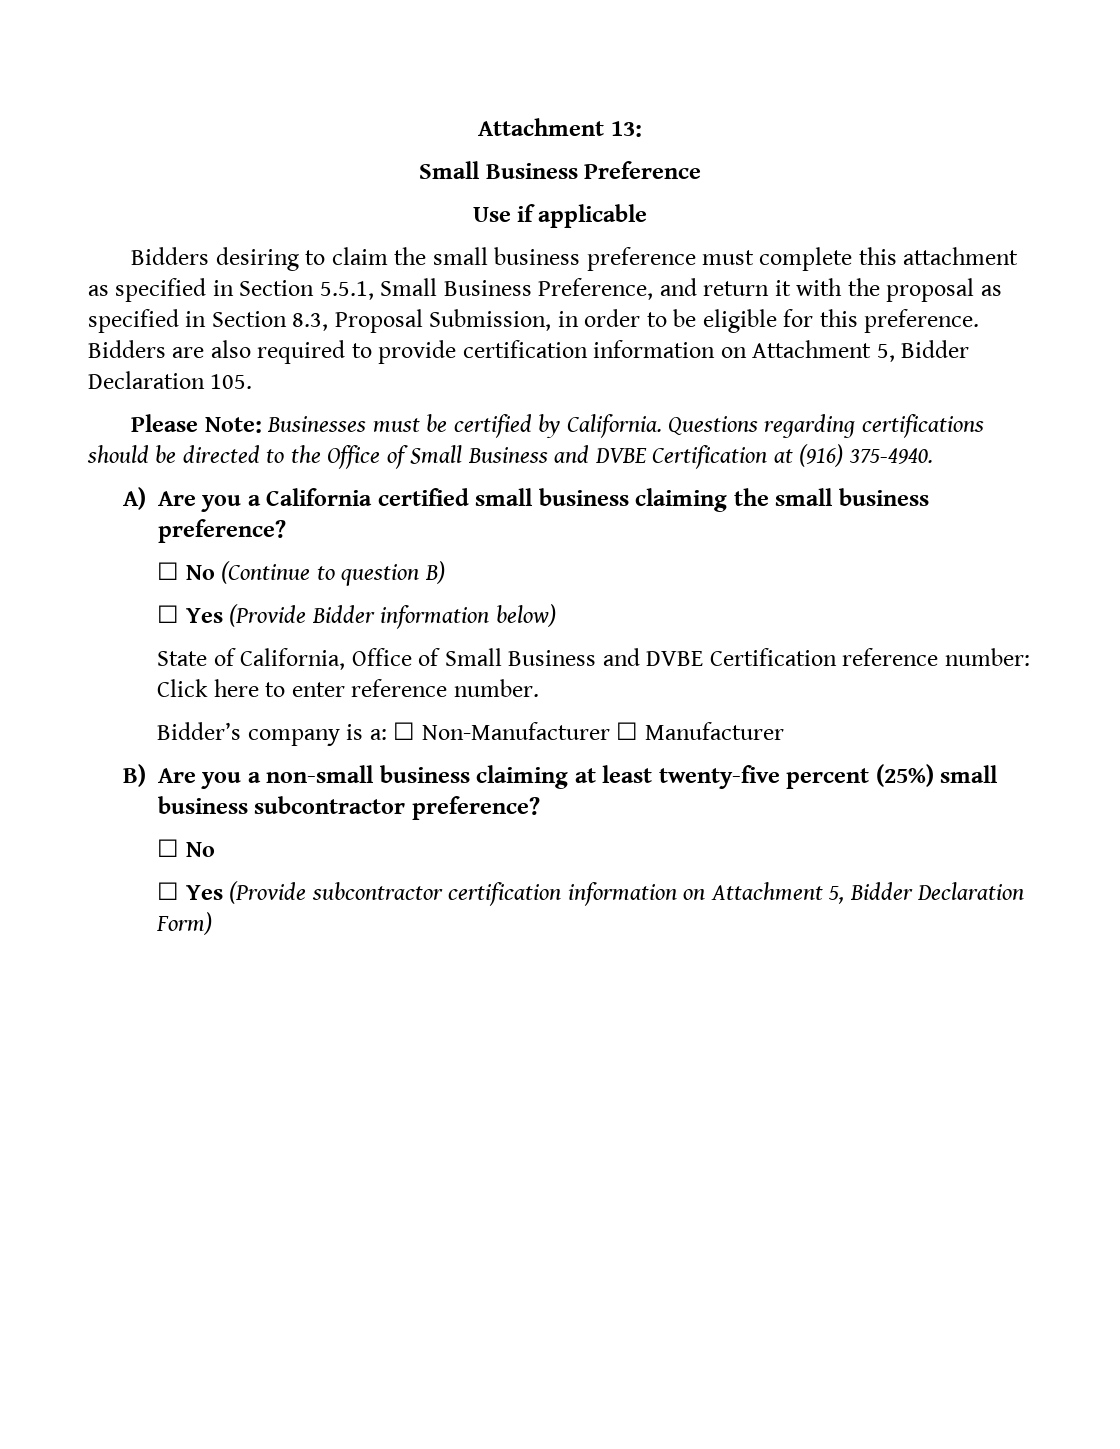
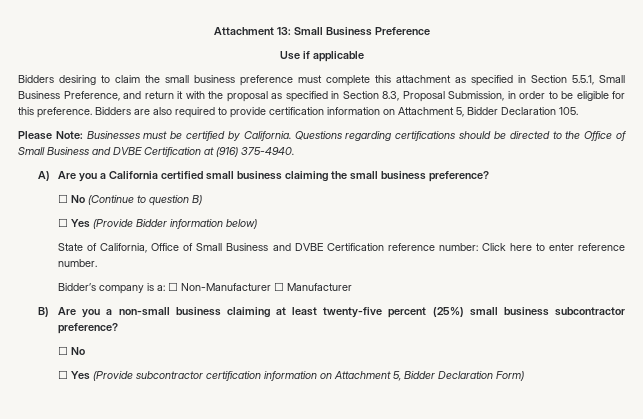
(642, 129) // -> (291, 31) none

